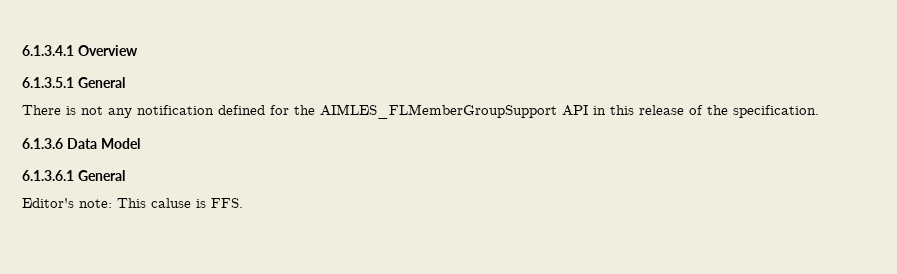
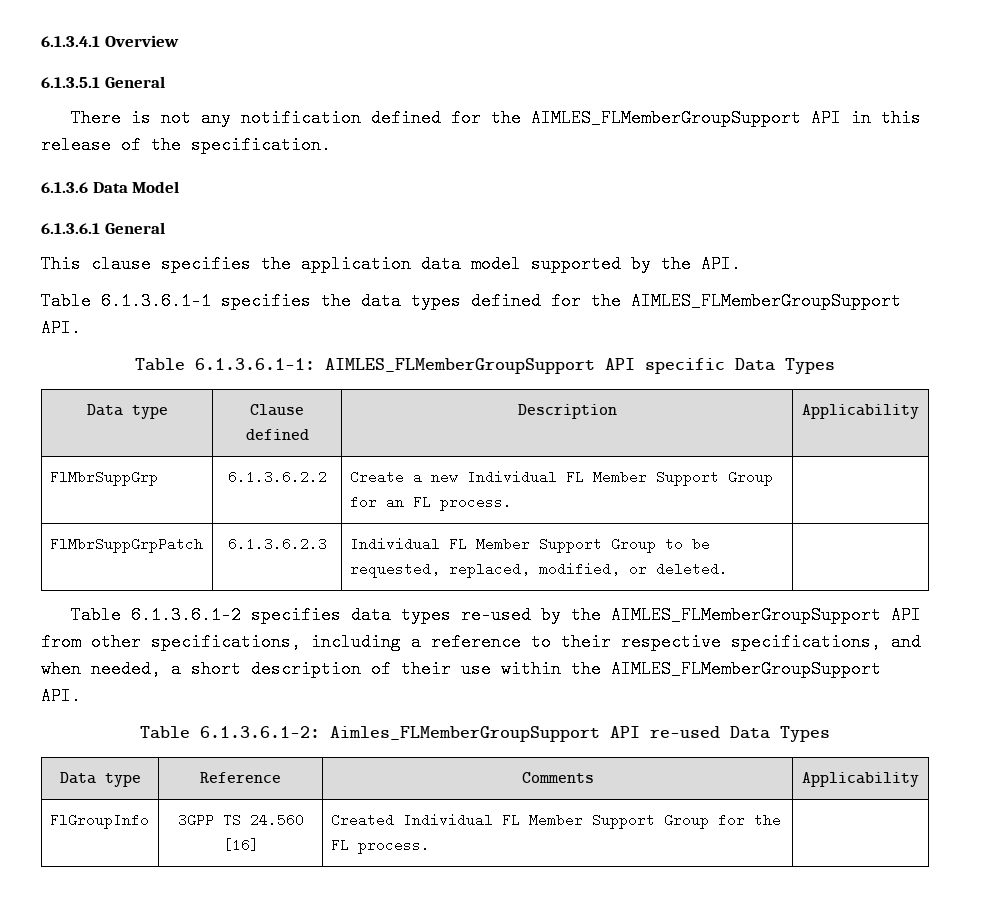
[22,198,243,208] Editor's note: This caluse is FFS. -> [41,255,741,273] [41,292,901,310] [41,319,81,337] [135,358,835,374] [86,404,168,419] [250,404,304,416] [245,429,309,440] [517,404,617,419] [802,404,919,419] [49,470,158,486] [227,470,327,484] [349,470,773,486] [349,495,512,511] [49,537,203,553] [227,537,327,551] [349,537,710,553] [349,562,728,578] [70,606,921,624] [41,633,921,651] [41,660,881,678] [41,687,81,705] [140,726,830,742] [59,772,141,787] [200,772,281,783] [521,772,594,783] [802,772,919,787] [49,813,149,829] [177,813,304,827] [222,838,259,852] [330,813,781,829] [330,838,430,854] This clause specifies the application data model supported by the API. // Table 6.1.3.6.1-1 specifies the data types defined for the AIMLES_FLMemberGroupSupport API. // Table 6.1.3.6.1-1: AIMLES_FLMemberGroupSupport API specific Data Types // Data type | Clause defined | Description | Applicability // FlMbrSuppGrp | 6.1.3.6.2.2 | Create a new Individual FL Member Support Group for an FL process. | // FlMbrSuppGrpPatch | 6.1.3.6.2.3 | Individual FL Member Support Group to be requested, replaced, modified, or deleted. | // Table 6.1.3.6.1-2 specifies data types re-used by the AIMLES_FLMemberGroupSupport API from other specifications, including a reference to their respective specifications, and when needed, a short description of their use within the AIMLES_FLMemberGroupSupport API. // Table 6.1.3.6.1-2: Aimles_FLMemberGroupSupport API re-used Data Types // Data type | Reference | Comments | Applicability // FlGroupInfo | 3GPP TS 24.560 [16] | Created Individual FL Member Support Group for the FL process. |

